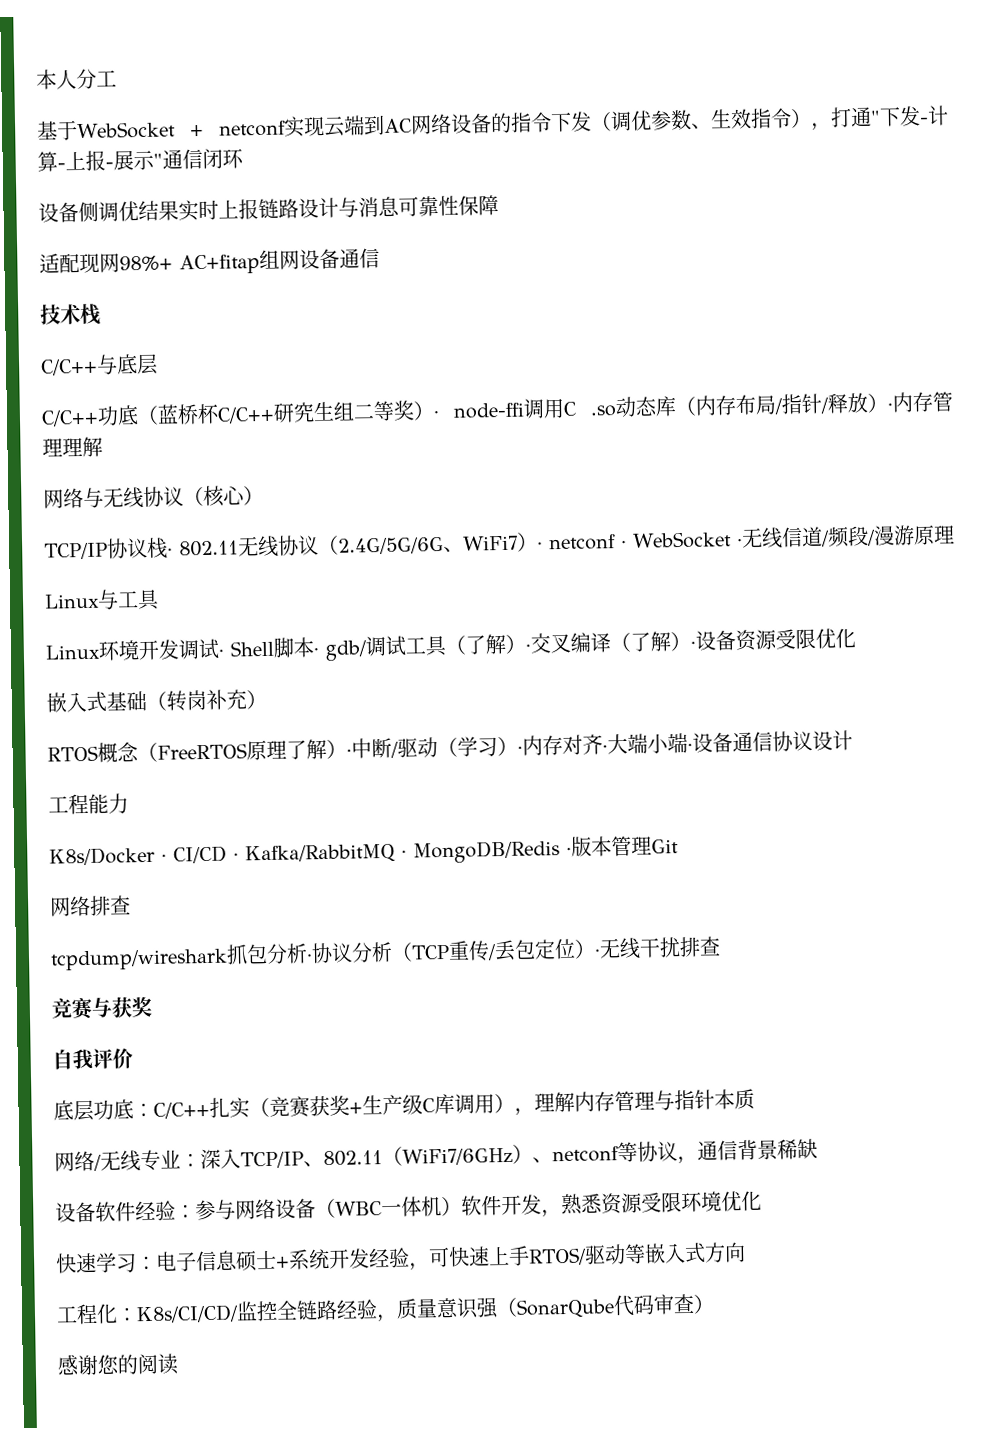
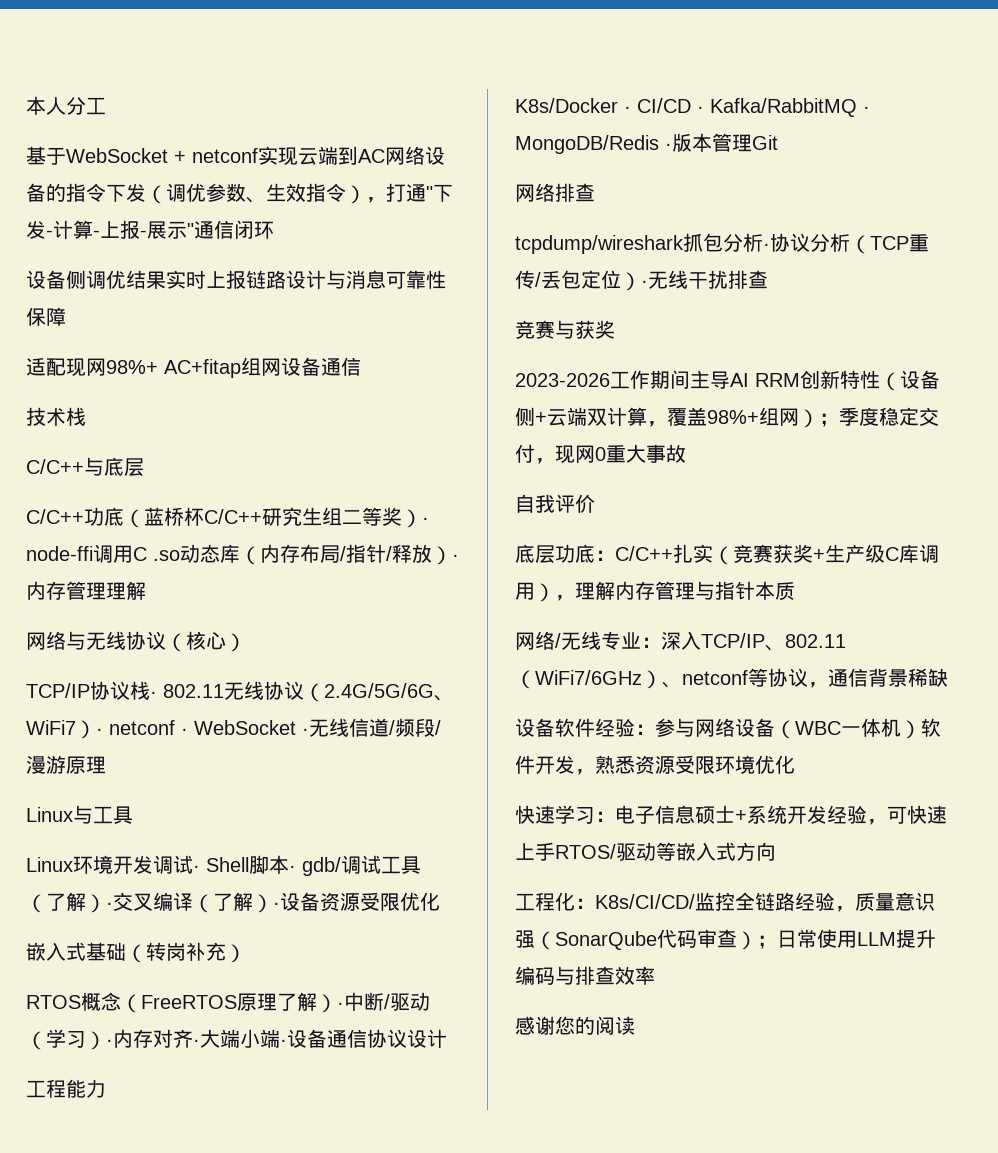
(153, 1007) none -> [515,370,940,391] [515,407,939,428] [515,444,686,464] // 2023-2026工作期间主导AI RRM创新特性（设备侧+云端双计算，覆盖98%+组网）；季度稳定交付，现网0重大事故
(715, 1304) none -> [757,929,936,949] [515,966,655,985] ；日常使用LLM提升编码与排查效率

